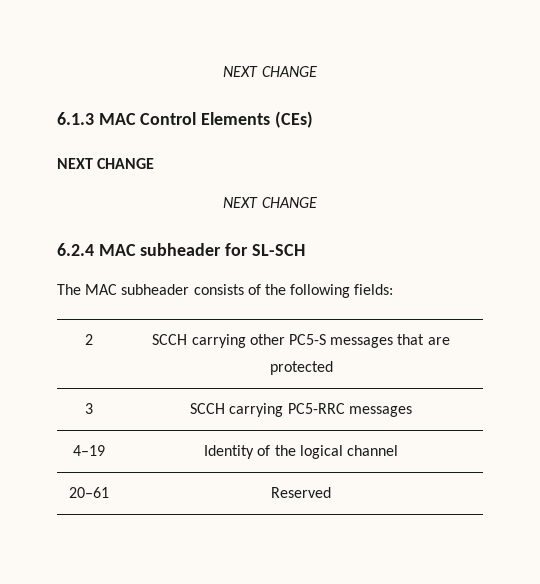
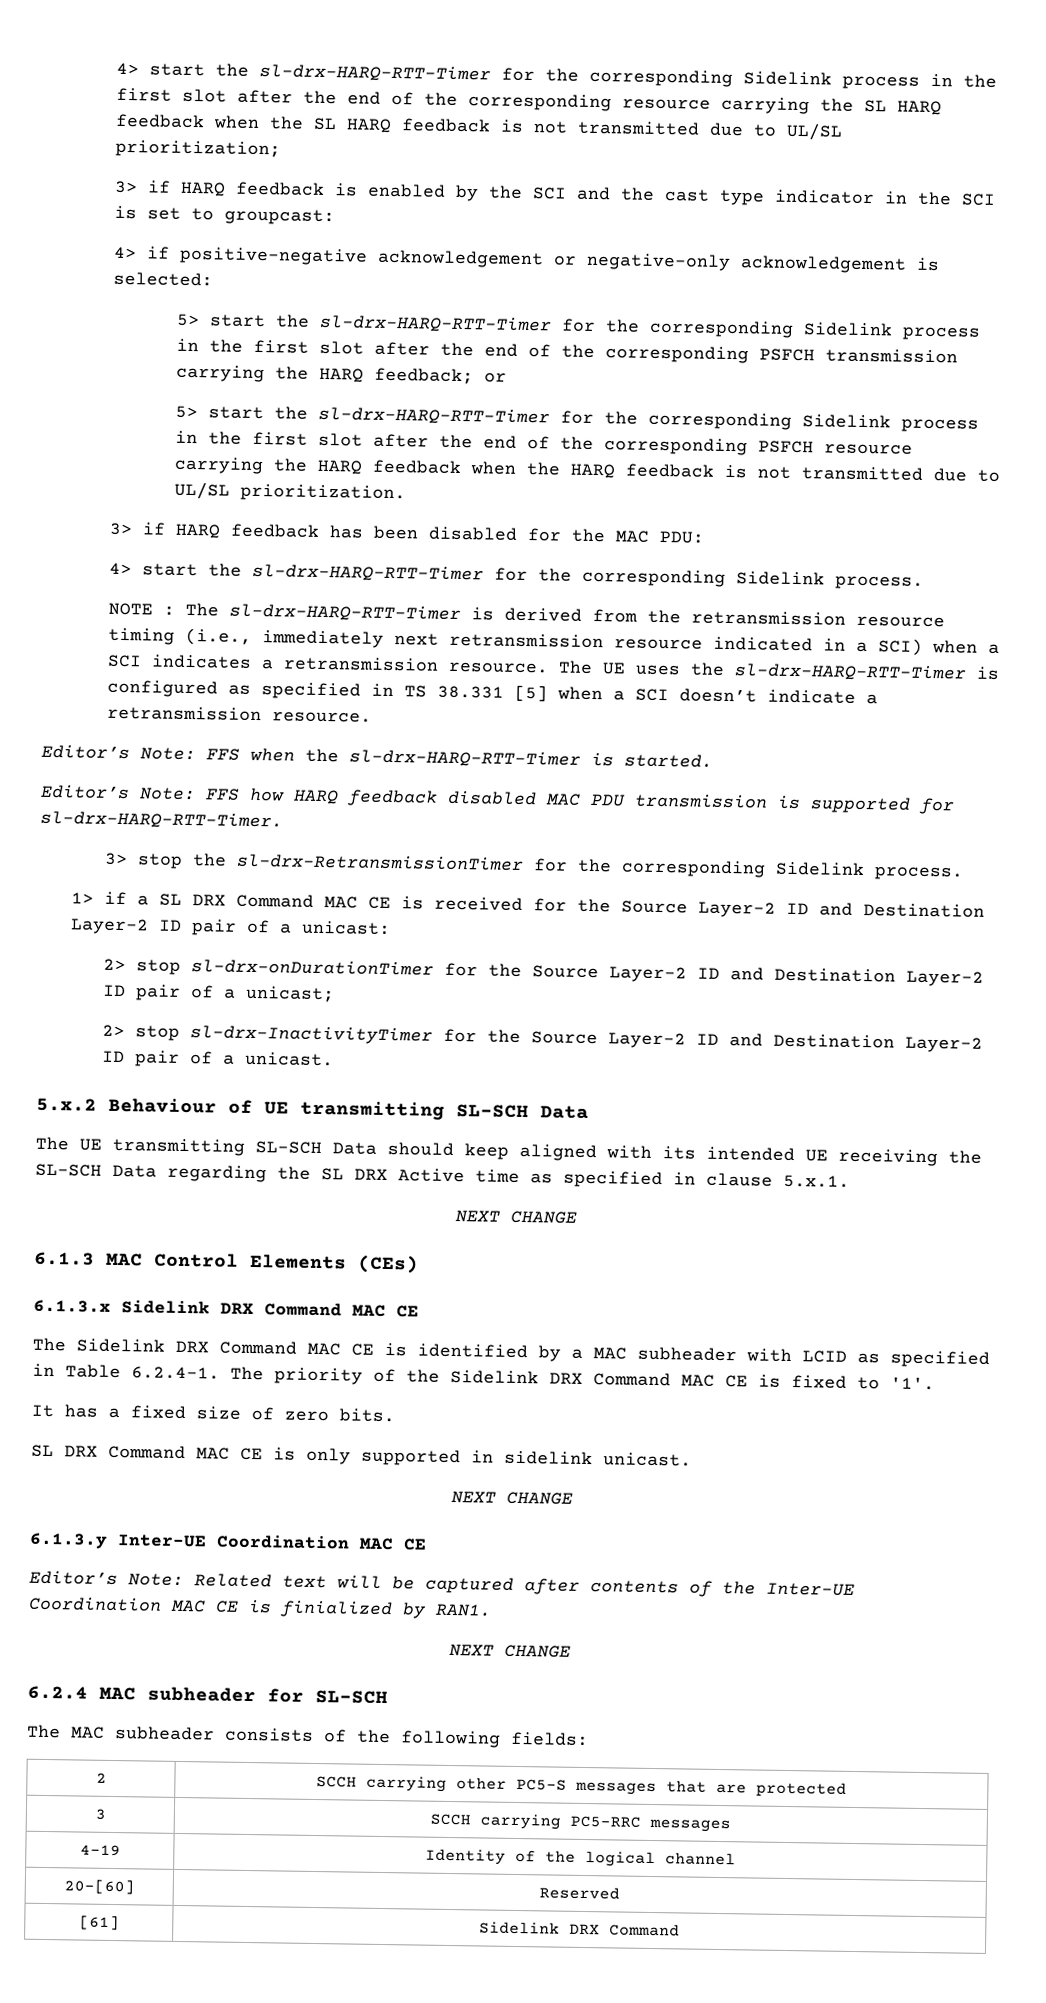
(223, 71) none -> [115,62,997,90] [115,87,942,116] [114,113,843,141] [114,139,281,159] [113,180,996,206] [113,205,335,226] [112,246,940,274] [112,271,213,287] [176,313,982,341] [176,338,959,364] [176,364,508,385] [175,405,980,433] [175,430,914,456] [174,456,1001,483] [174,481,407,503] [108,522,704,544] [108,562,924,590] [107,602,945,628] [107,627,1000,656] [106,654,1000,682] [106,679,878,705] [106,705,372,723] [41,744,713,768] [40,784,955,815] [40,810,283,830] [103,852,964,881] [71,891,986,918] [70,918,392,936] [102,958,984,987] [102,984,335,1003] [101,1024,983,1053] [101,1050,334,1067] [36,1097,589,1120] [35,1136,982,1167] [35,1163,850,1189] 4> start the sl-drx-HARQ-RTT-Timer for the corresponding Sidelink process in the first slot after the end of the corresponding resource carrying the SL HARQ feedback when the SL HARQ feedback is not transmitted due to UL/SL prioritization; // 3> if HARQ feedback is enabled by the SCI and the cast type indicator in the SCI is set to groupcast: // 4> if positive-negative acknowledgement or negative-only acknowledgement is selected: // 5> start the sl-drx-HARQ-RTT-Timer for the corresponding Sidelink process in the first slot after the end of the corresponding PSFCH transmission carrying the HARQ feedback; or // 5> start the sl-drx-HARQ-RTT-Timer for the corresponding Sidelink process in the first slot after the end of the corresponding PSFCH resource carrying the HARQ feedback when the HARQ feedback is not transmitted due to UL/SL prioritization. // 3> if HARQ feedback has been disabled for the MAC PDU: // 4> start the sl-drx-HARQ-RTT-Timer for the corresponding Sidelink process. // NOTE : The sl-drx-HARQ-RTT-Timer is derived from the retransmission resource timing (i.e., immediately next retransmission resource indicated in a SCI) when a SCI indicates a retransmission resource. The UE uses the sl-drx-HARQ-RTT-Timer is configured as specified in TS 38.331 [5] when a SCI doesn’t indicate a retransmission resource. // Editor’s Note: FFS when the sl-drx-HARQ-RTT-Timer is started. // Editor’s Note: FFS how HARQ feedback disabled MAC PDU transmission is supported for sl-drx-HARQ-RTT-Timer. // 3> stop the sl-drx-RetransmissionTimer for the corresponding Sidelink process. // 1> if a SL DRX Command MAC CE is received for the Source Layer-2 ID and Destination Layer-2 ID pair of a unicast: // 2> stop sl-drx-onDurationTimer for the Source Layer-2 ID and Destination Layer-2 ID pair of a unicast; // 2> stop sl-drx-InactivityTimer for the Source Layer-2 ID and Destination Layer-2 ID pair of a unicast. // 5.x.2 Behaviour of UE transmitting SL-SCH Data // The UE transmitting SL-SCH Data should keep aligned with its intended UE receiving the SL-SCH Data regarding the SL DRX Active time as specified in clause 5.x.1. //
[57,158,155,169] NEXT CHANGE -> [33,1299,419,1318] [32,1337,990,1368] [32,1363,935,1391] [31,1404,395,1423] [31,1444,692,1467] [450,1490,573,1505] [29,1532,427,1551] [29,1570,855,1597] [28,1596,492,1619] 6.1.3.x Sidelink DRX Command MAC CE // The Sidelink DRX Command MAC CE is identified by a MAC subheader with LCID as specified in Table 6.2.4-1. The priority of the Sidelink DRX Command MAC CE is fixed to '1'. // It has a fixed size of zero bits. // SL DRX Command MAC CE is only supported in sidelink unicast. // NEXT CHANGE // 6.1.3.y Inter-UE Coordination MAC CE // Editor’s Note: Related text will be captured after contents of the Inter-UE Coordination MAC CE is finialized by RAN1.
[68,487,109,498] 20–61 -> [63,1879,135,1895] 20–[60]
(331, 492) none -> [78,1915,120,1931] [479,1921,680,1937] // [61] | Sidelink DRX Command

